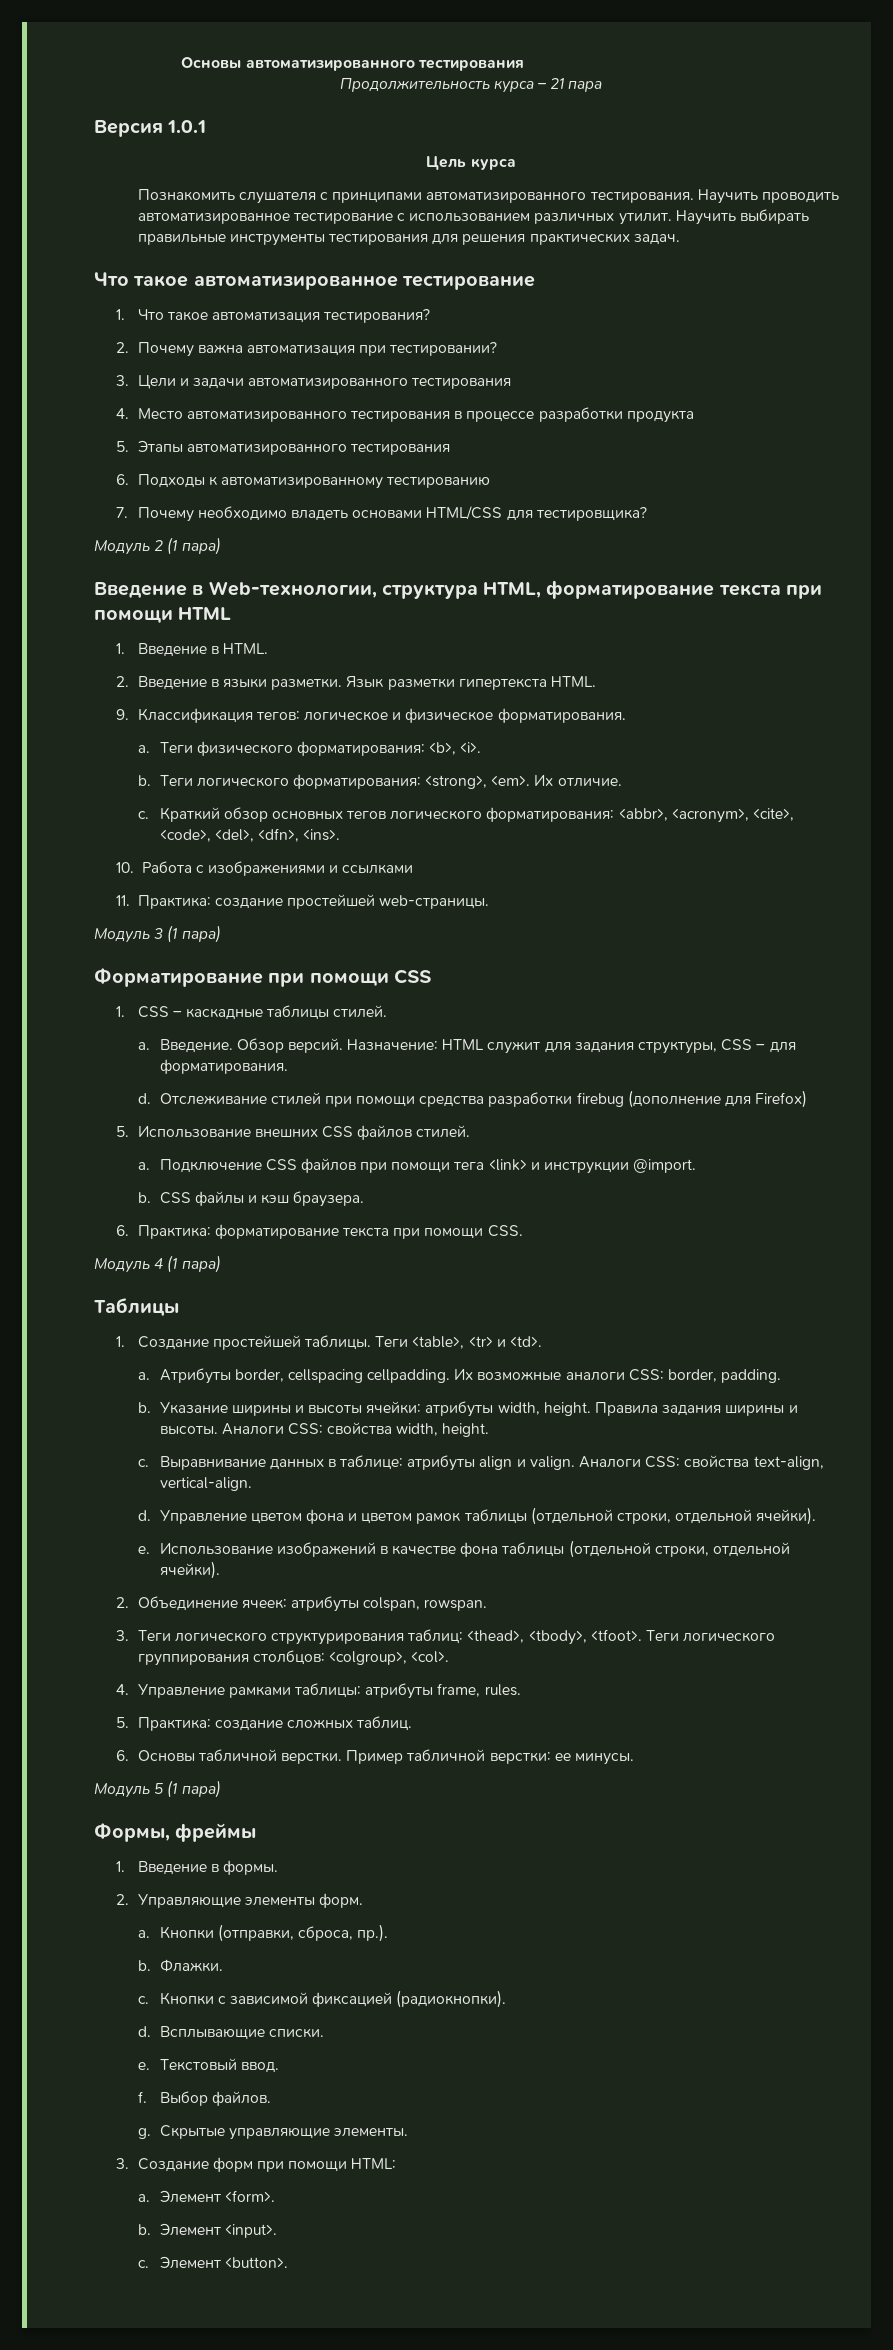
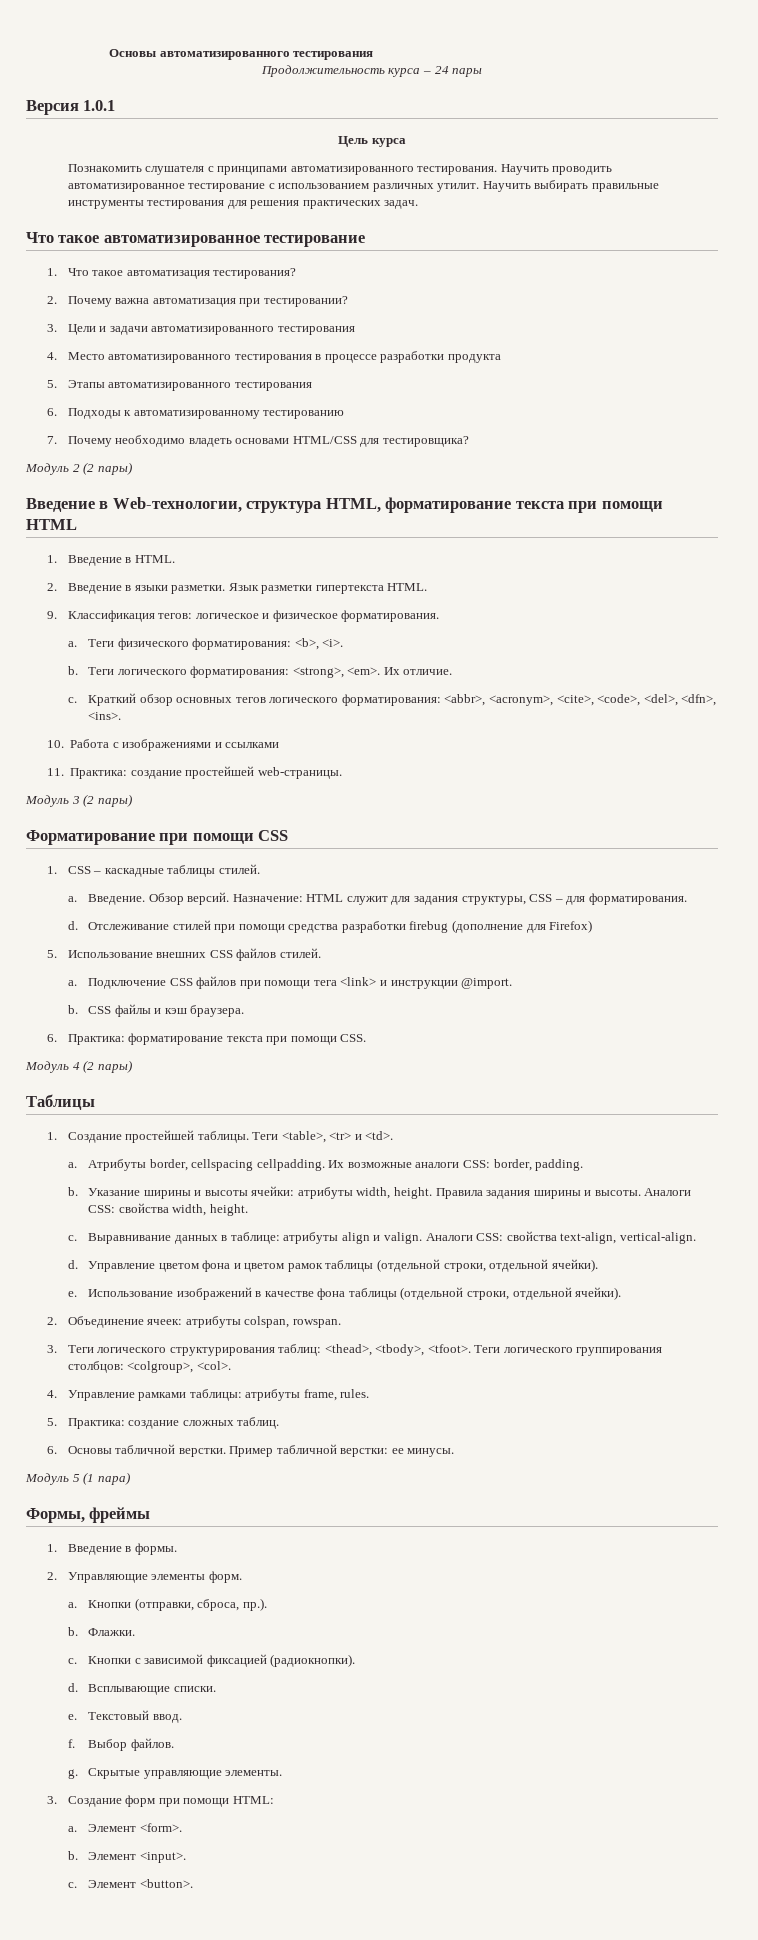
[550,78,603,92] 21 пара -> [434,66,483,77] 24 пары
[167,537,221,555] (1 пара) -> [83,462,132,475] (2 пары)
[167,925,221,943] (1 пара) -> [83,794,132,807] (2 пары)
[167,1255,221,1273] (1 пара) -> [83,1060,132,1073] (2 пары)

